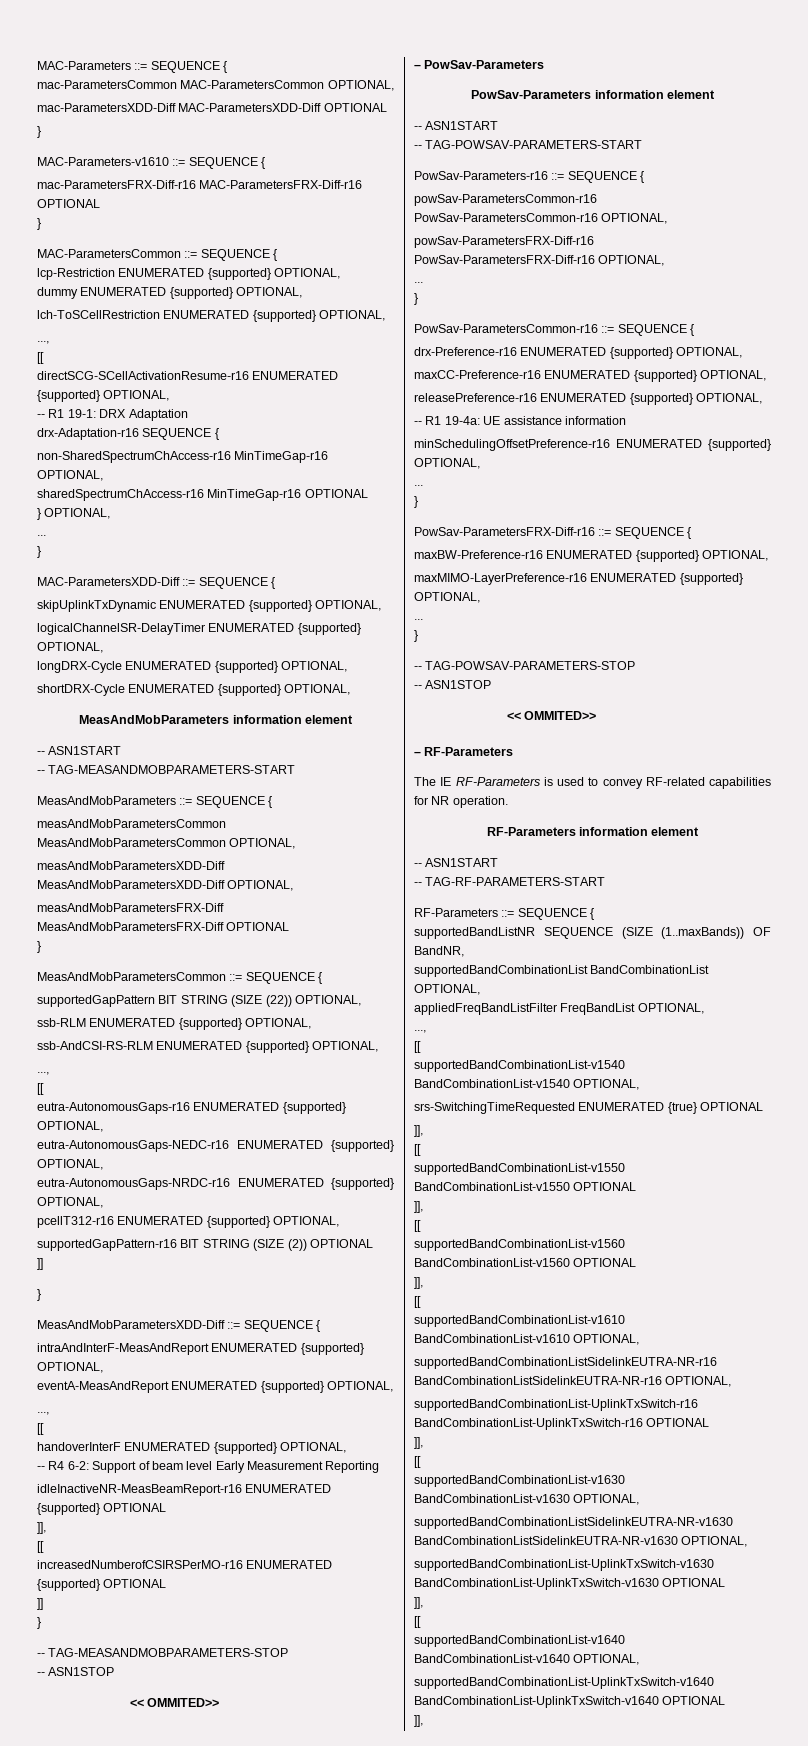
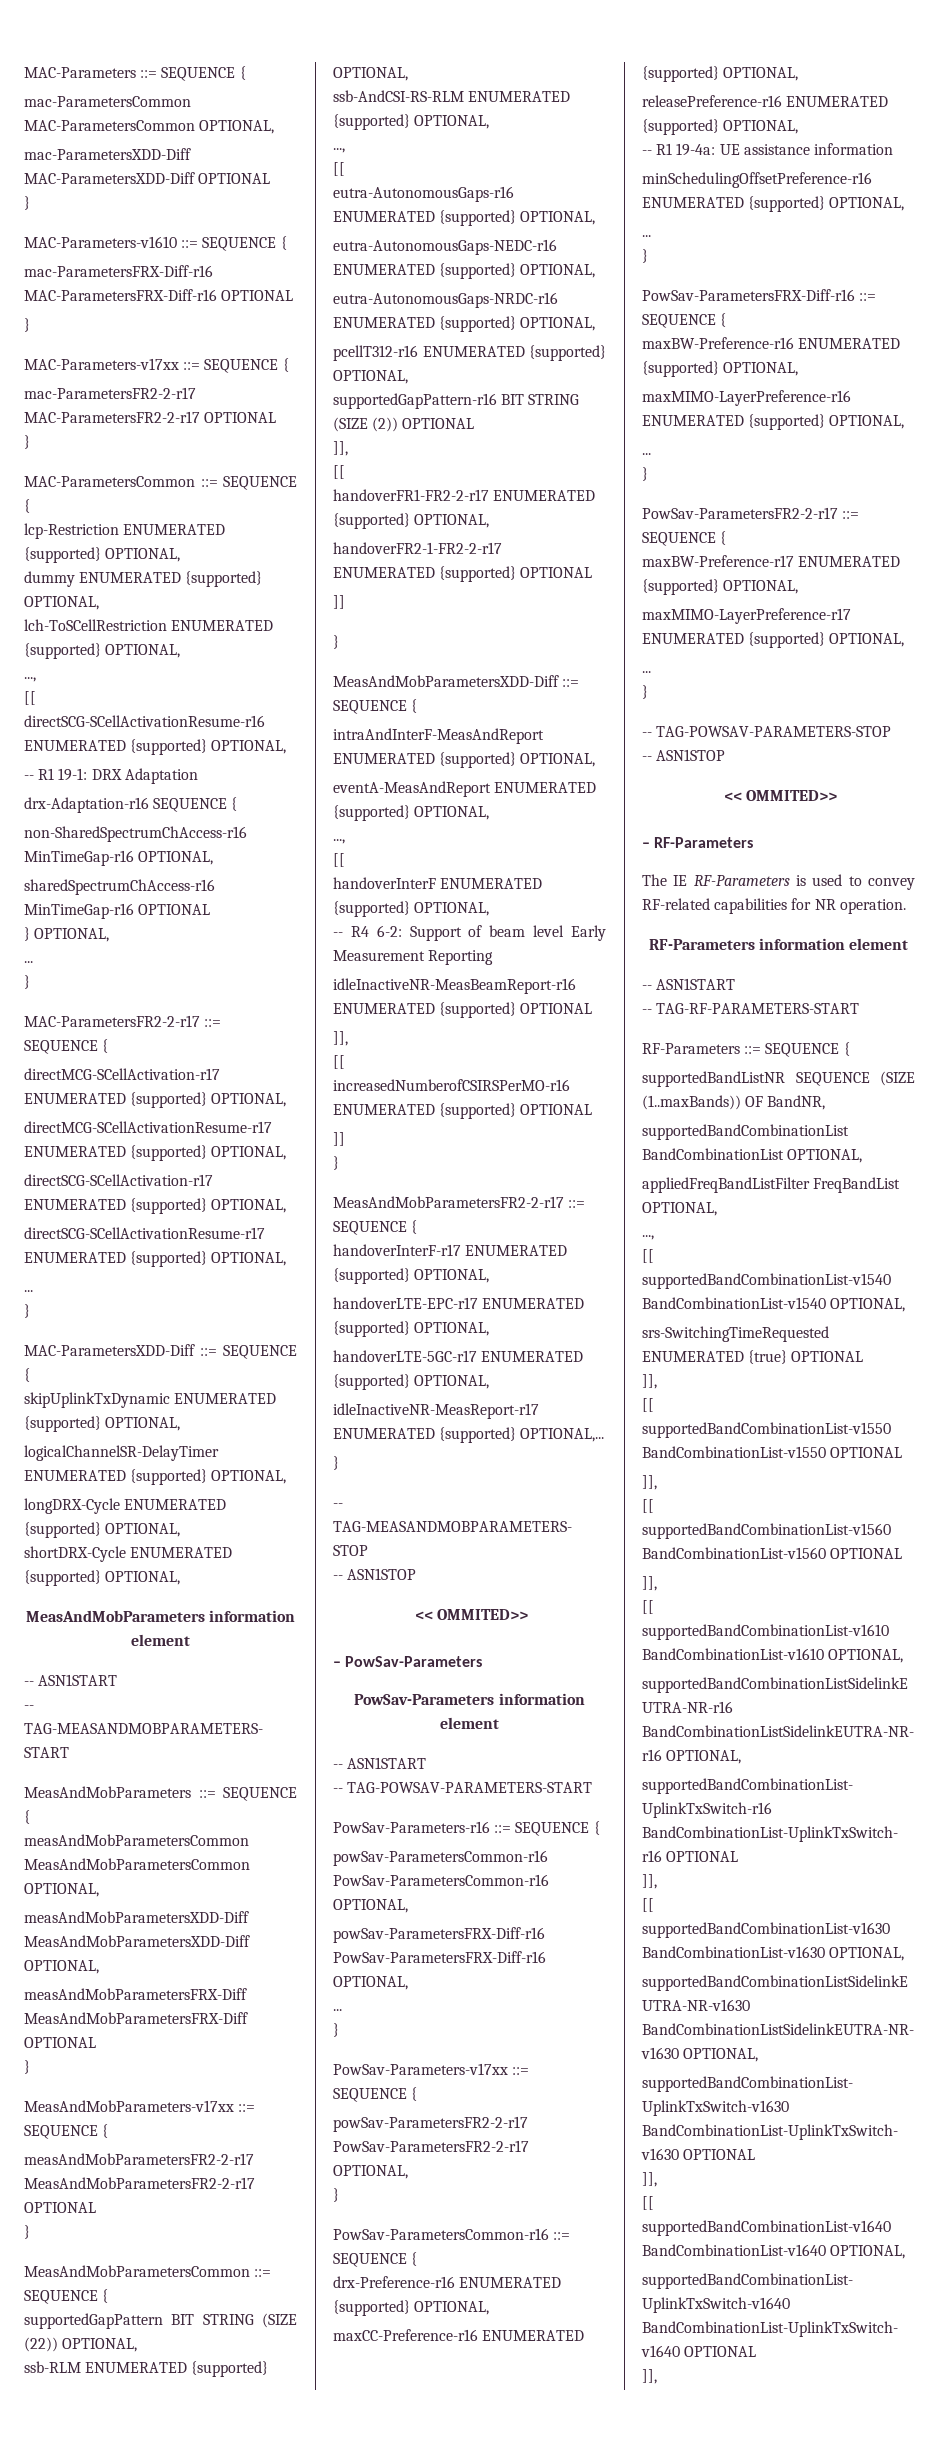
(41, 224) none -> [24,358,289,373] [24,387,196,399] [24,411,277,423] [24,435,30,449] // MAC-Parameters-v17xx ::= SEQUENCE { // mac-ParametersFR2-2-r17 MAC-ParametersFR2-2-r17 OPTIONAL // }
(41, 552) none -> [24,1015,222,1027] [24,1039,109,1054] [24,1068,220,1080] [24,1092,287,1108] [24,1121,272,1133] [24,1145,287,1161] [24,1174,213,1186] [24,1198,287,1214] [24,1227,265,1239] [24,1251,287,1267] [24,1290,33,1292] [24,1304,30,1318] // MAC-ParametersFR2-2-r17 ::= SEQUENCE { // directMCG-SCellActivation-r17 ENUMERATED {supported} OPTIONAL, // directMCG-SCellActivationResume-r17 ENUMERATED {supported} OPTIONAL, // directSCG-SCellActivation-r17 ENUMERATED {supported} OPTIONAL, // directSCG-SCellActivationResume-r17 ENUMERATED {supported} OPTIONAL, // ... // }
(41, 947) none -> [24,2100,256,2112] [24,2124,109,2139] [24,2153,254,2165] [24,2177,255,2189] [24,2202,96,2213] [24,2225,30,2239] // MeasAndMobParameters-v17xx ::= SEQUENCE { // measAndMobParametersFR2-2-r17 MeasAndMobParametersFR2-2-r17 OPTIONAL // }
(373, 1243) none -> [333,441,348,456] [333,465,345,479] [333,489,596,501] [333,513,490,529] [333,542,502,554] [333,566,593,582] // ]], // [[ // handoverFR1-FR2-2-r17 ENUMERATED {supported} OPTIONAL, // handoverFR2-1-FR2-2-r17 ENUMERATED {supported} OPTIONAL
(41, 1623) none -> [333,1196,586,1208] [333,1220,418,1235] [333,1244,568,1256] [333,1268,490,1284] [333,1297,585,1309] [333,1321,490,1337] [333,1350,584,1362] [333,1374,490,1390] [333,1403,539,1419] [333,1427,605,1443] [333,1456,339,1470] // MeasAndMobParametersFR2-2-r17 ::= SEQUENCE { // handoverInterF-r17 ENUMERATED {supported} OPTIONAL, // handoverLTE-EPC-r17 ENUMERATED {supported} OPTIONAL, // handoverLTE-5GC-r17 ENUMERATED {supported} OPTIONAL, // idleInactiveNR-MeasReport-r17 ENUMERATED {supported} OPTIONAL,... // }
(418, 299) none -> [333,2063,530,2075] [333,2087,418,2102] [333,2116,528,2132] [333,2140,529,2152] [333,2165,408,2179] [333,2188,339,2202] // PowSav-Parameters-v17xx ::= SEQUENCE { // powSav-ParametersFR2-2-r17 PowSav-ParametersFR2-2-r17 OPTIONAL, // }
(418, 636) none -> [642,507,860,519] [642,531,727,546] [642,555,901,567] [642,579,799,595] [642,608,851,624] [642,632,905,648] [642,671,651,673] [642,685,648,699] // PowSav-ParametersFR2-2-r17 ::= SEQUENCE { // maxBW-Preference-r17 ENUMERATED {supported} OPTIONAL, // maxMIMO-LayerPreference-r17 ENUMERATED {supported} OPTIONAL, // ... // }

